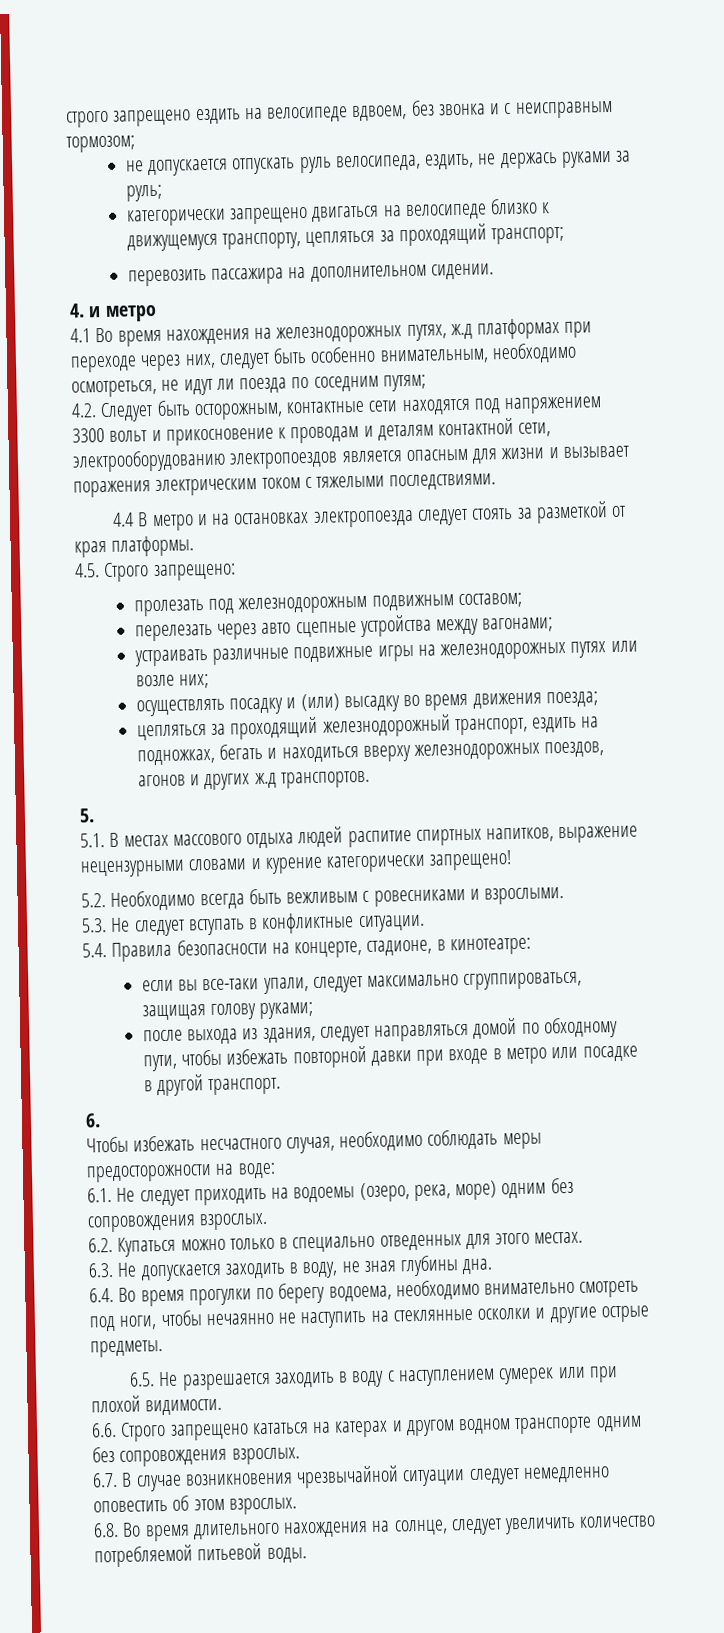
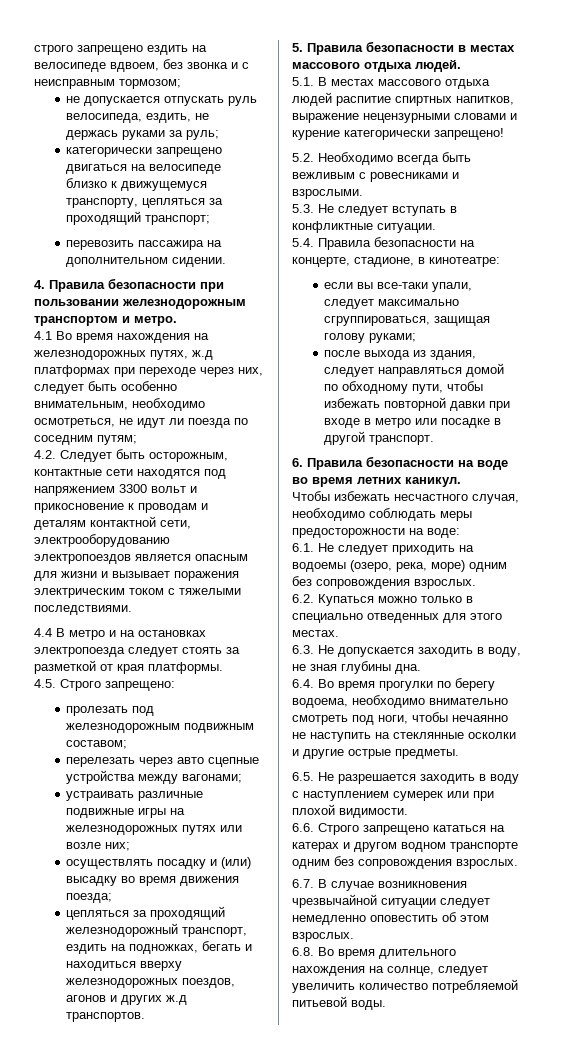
[88,304,157,322] и метро -> [49,278,224,292] [34,299,246,309] [34,316,177,326] Правила безопасности при пользовании железнодорожным транспортом и метро.
(95, 815) none -> [307,41,515,55] [292,59,461,72] Правила безопасности в местах массового отдыха людей.
(101, 1120) none -> [307,456,508,470] [292,477,461,487] Правила безопасности на воде во время летних каникул.

